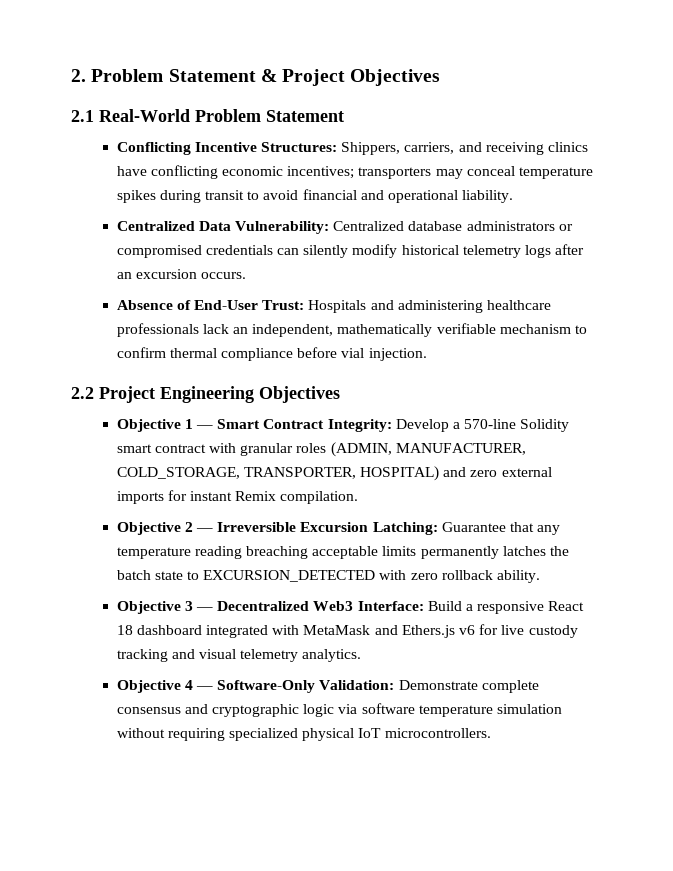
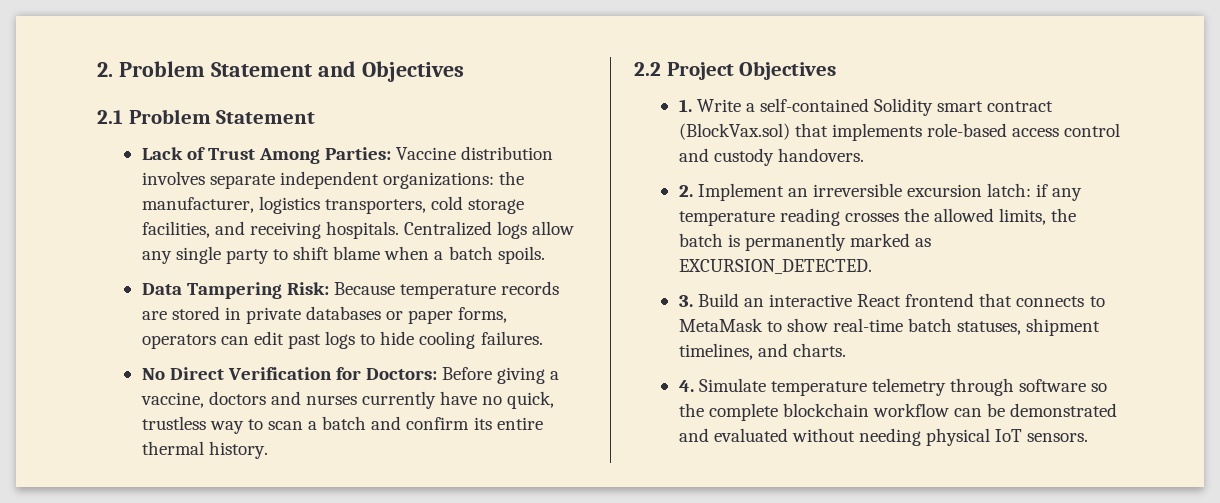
[260,69,441,86] [71,109,344,122] [116,142,589,155] [116,165,594,179] [116,189,514,203] [116,221,573,234] [116,244,585,258] [116,269,247,279] [116,300,552,313] [116,323,588,337] [116,347,427,361] [71,386,340,403] [116,419,570,432] [116,442,526,457] [116,466,552,481] [116,490,359,504] [116,522,561,535] [116,546,570,559] [116,570,541,583] [116,601,585,614] [116,624,578,638] [116,649,362,662] [116,680,539,693] [116,703,563,717] [116,728,299,741] & Project Objectives // 2.1 Real-World Problem Statement // Conflicting Incentive Structures: Shippers, carriers, and receiving clinics have conflicting economic incentives; transporters may conceal temperature spikes during transit to avoid financial and operational liability. // Centralized Data Vulnerability: Centralized database administrators or compromised credentials can silently modify historical telemetry logs after an excursion occurs. // Absence of End-User Trust: Hospitals and administering healthcare professionals lack an independent, mathematically verifiable mechanism to confirm thermal compliance before vial injection. // 2.2 Project Engineering Objectives // Objective 1 — Smart Contract Integrity: Develop a 570-line Solidity smart contract with granular roles (ADMIN, MANUFACTURER, COLD_STORAGE, TRANSPORTER, HOSPITAL) and zero external imports for instant Remix compilation. // Objective 2 — Irreversible Excursion Latching: Guarantee that any temperature reading breaching acceptable limits permanently latches the batch state to EXCURSION_DETECTED with zero rollback ability. // Objective 3 — Decentralized Web3 Interface: Build a responsive React 18 dashboard integrated with MetaMask and Ethers.js v6 for live custody tracking and visual telemetry analytics. // Objective 4 — Software-Only Validation: Demonstrate complete consensus and cryptographic logic via software temperature simulation without requiring specialized -> [317,61,464,82] [97,109,316,124] [141,146,554,164] [141,171,525,189] [141,196,525,214] [141,221,575,239] [141,246,545,264] [141,281,560,299] [141,306,508,324] [141,331,543,349] [141,367,560,384] [140,391,555,409] [141,416,543,434] [141,441,268,459] [634,61,837,80] [678,98,1054,116] [678,123,1121,141] [678,148,864,166] [678,183,1083,201] [678,208,1077,226] [678,233,932,251] [678,259,872,274] [678,293,1105,307] [678,318,1101,336] [678,343,846,360] [678,378,1108,396] [678,403,1118,421] [678,428,921,446] and Objectives // 2.1 Problem Statement // Lack of Trust Among Parties: Vaccine distribution involves separate independent organizations: the manufacturer, logistics transporters, cold storage facilities, and receiving hospitals. Centralized logs allow any single party to shift blame when a batch spoils. // Data Tampering Risk: Because temperature records are stored in private databases or paper forms, operators can edit past logs to hide cooling failures. // No Direct Verification for Doctors: Before giving a vaccine, doctors and nurses currently have no quick, trustless way to scan a batch and confirm its entire thermal history. // 2.2 Project Objectives // 1. Write a self-contained Solidity smart contract (BlockVax.sol) that implements role-based access control and custody handovers. // 2. Implement an irreversible excursion latch: if any temperature reading crosses the allowed limits, the batch is permanently marked as EXCURSION_DETECTED. // 3. Build an interactive React frontend that connects to MetaMask to show real-time batch statuses, shipment timelines, and charts. // 4. Simulate temperature telemetry through software so the complete blockchain workflow can be demonstrated and evaluated without needing
[384,728,491,738] microcontrollers. -> [1027,433,1089,442] sensors.

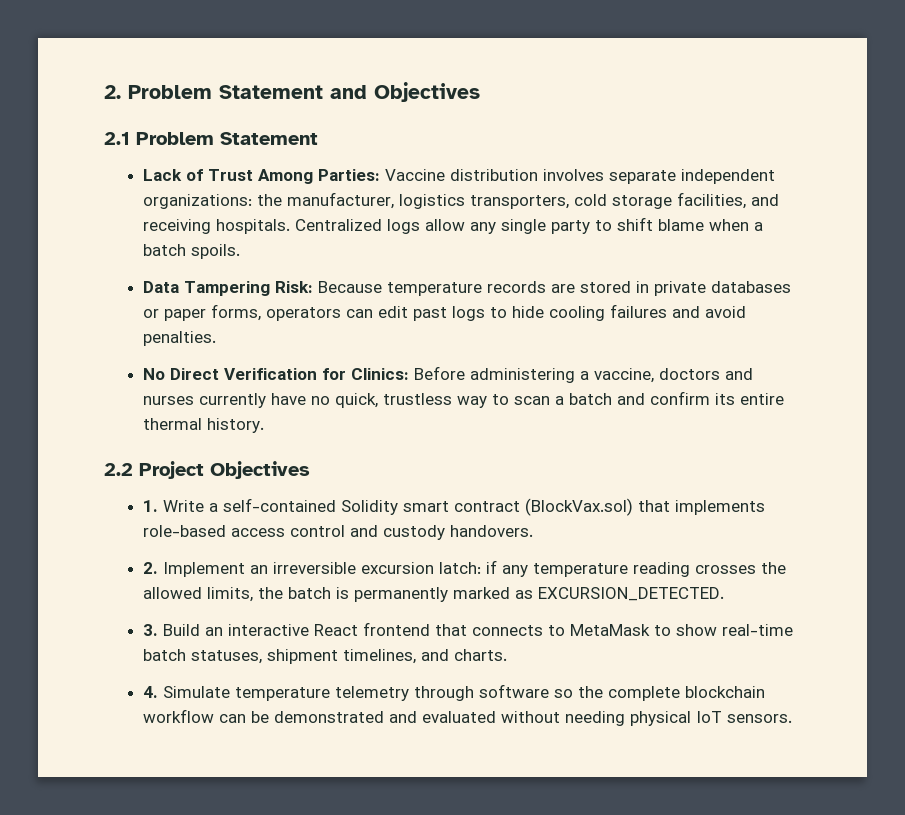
[480,331,543,345] failures. -> [609,304,746,318] [142,331,216,346] failures and avoid penalties.
[366,367,546,384] Doctors: Before giving -> [350,366,575,383] Clinics: Before administering

